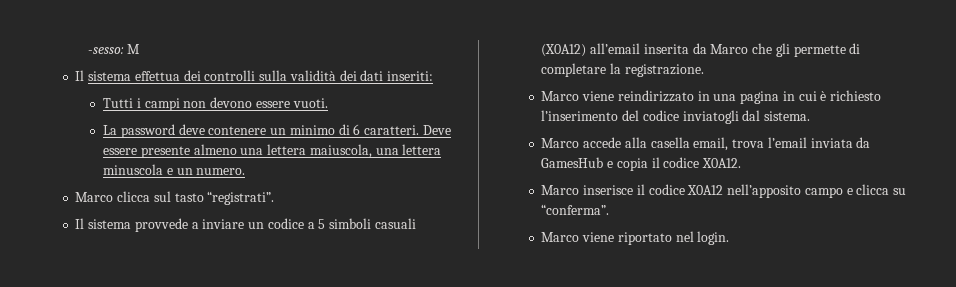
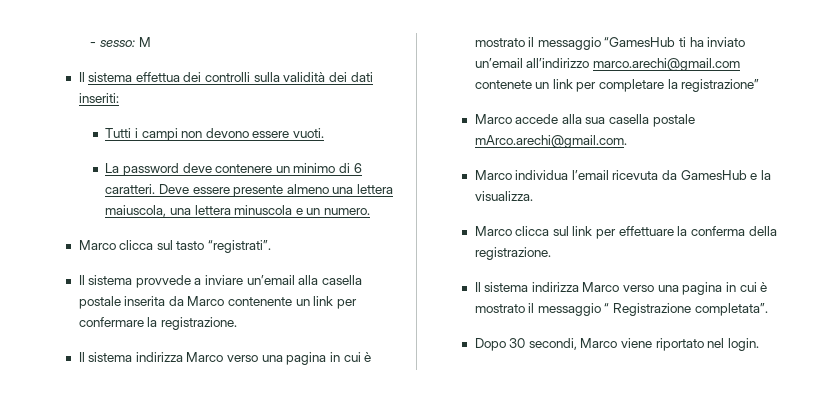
[87,47,124,54] -sesso: -> [90,40,136,47] - sesso:
[248,218,417,229] [541,43,861,57] [541,63,704,77] [541,90,882,104] [541,110,811,124] [541,137,871,151] [541,157,742,171] [541,184,907,198] [541,204,610,215] un codice a 5 simboli casuali (X0A12) all’email inserita da Marco che gli permette di completare la registrazione. // Marco viene reindirizzato in una pagina in cui è richiesto l’inserimento del codice inviatogli dal sistema. // Marco accede alla casella email, trova l’email inviata da GamesHub e copia il codice X0A12. // Marco inserisce il codice X0A12 nell’apposito campo e clicca su “conferma”. // -> [246,275,363,285] [78,296,358,309] [78,317,237,330] [78,352,372,365] [474,37,746,50] [474,58,740,71] [474,79,760,92] [474,114,695,127] [474,135,627,148] [474,170,772,180] [474,191,533,201] [474,226,777,239] [474,247,551,260] [474,282,768,295] [474,303,768,316] [474,338,577,351] un’email alla casella postale inserita da Marco contenente un link per confermare la registrazione. // Il sistema indirizza Marco verso una pagina in cui è mostrato il messaggio “GamesHub ti ha inviato un’email all’indirizzo marco.arechi@gmail.com contenete un link per completare la registrazione” // Marco accede alla sua casella postale mArco.arechi@gmail.com. // Marco individua l’email ricevuta da GamesHub e la visualizza. // Marco clicca sul link per effettuare la conferma della registrazione. // Il sistema indirizza Marco verso una pagina in cui è mostrato il messaggio “ Registrazione completata”. // Dopo 30 secondi,

